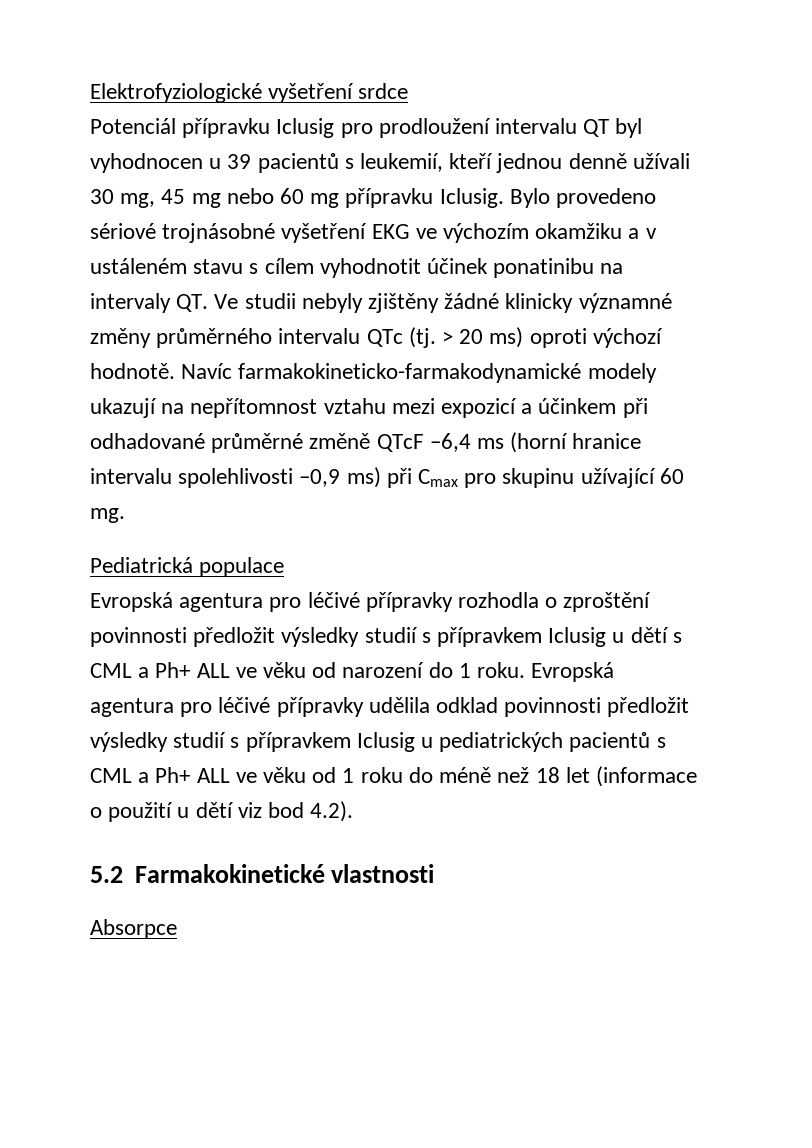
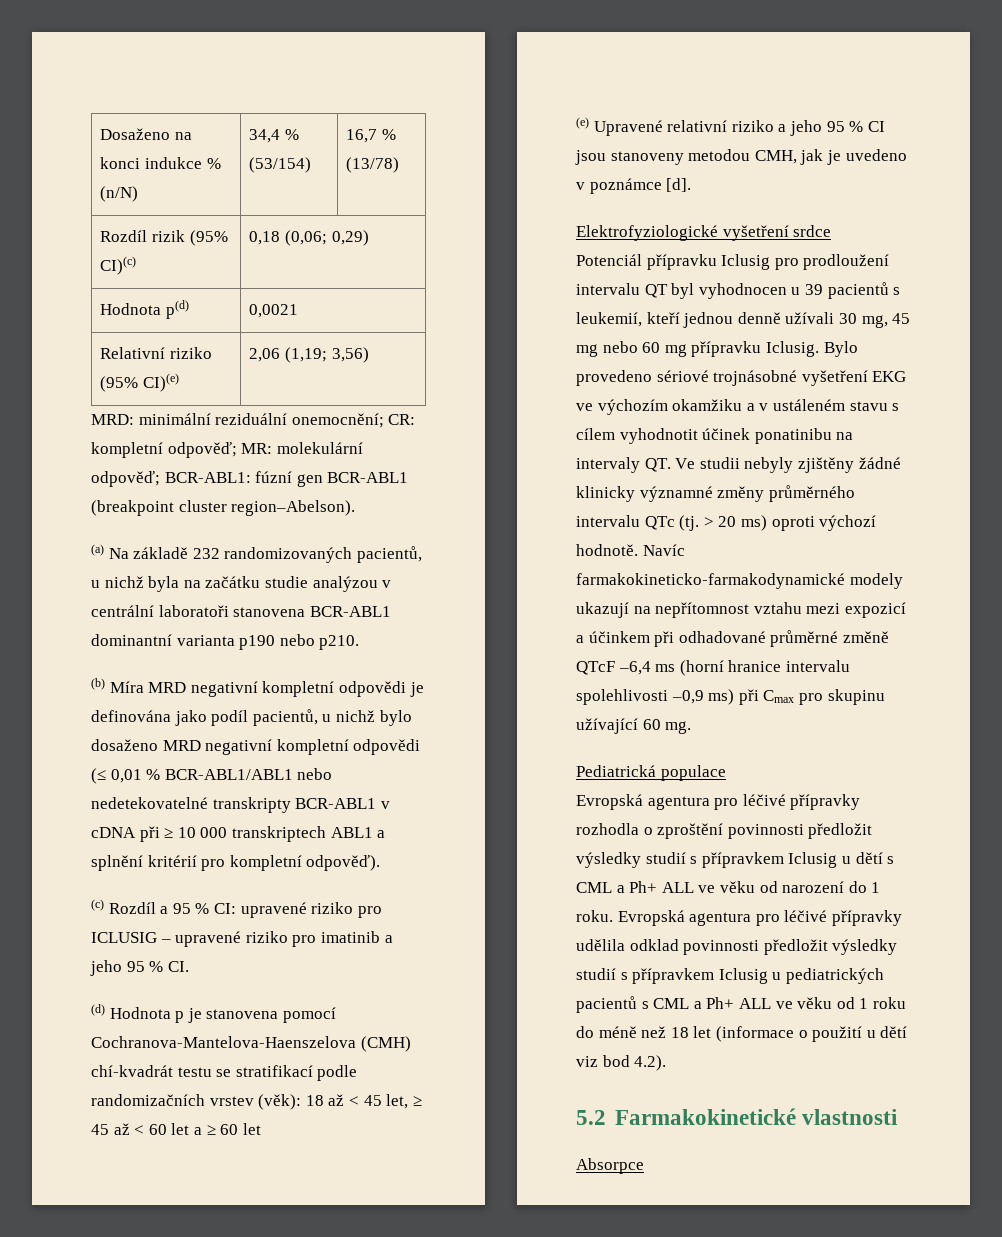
(90, 93) none -> [100,128,192,140] [100,157,221,169] [100,186,139,202] [249,129,299,143] [249,157,312,173] [346,129,396,143] [346,157,400,173] [100,230,228,246] [100,256,137,275] [249,230,369,246] [100,300,189,319] [249,304,299,318] [100,347,212,359] [100,373,179,392] [249,347,369,363] [91,413,416,428] [91,442,363,458] [91,471,409,487] [91,500,356,516] [91,544,422,563] [91,576,392,592] [91,605,391,617] [91,634,360,650] [91,678,424,697] [91,709,412,726] [91,739,421,755] [91,768,333,784] [91,797,390,813] [91,826,386,842] [91,855,381,871] [91,899,382,918] [91,931,393,947] [90,960,189,976] [91,1004,336,1023] [91,1036,411,1052] [91,1065,358,1081] [91,1094,422,1110] [91,1123,261,1135] [576,117,885,136] [575,149,907,165] [576,178,692,194] Dosaženo na konci indukce % (n/N) | 34,4 % (53/154) | 16,7 % (13/78) // Rozdíl rizik (95% CI)(c) | 0,18 (0,06; 0,29) // Hodnota p(d) | 0,0021 // Relativní riziko (95% CI)(e) | 2,06 (1,19; 3,56) // MRD: minimální reziduální onemocnění; CR: kompletní odpověď; MR: molekulární odpověď; BCR-ABL1: fúzní gen BCR-ABL1 (breakpoint cluster region–Abelson). // (a) Na základě 232 randomizovaných pacientů, u nichž byla na začátku studie analýzou v centrální laboratoři stanovena BCR-ABL1 dominantní varianta p190 nebo p210. // (b) Míra MRD negativní kompletní odpovědi je definována jako podíl pacientů, u nichž bylo dosaženo MRD negativní kompletní odpovědi (≤ 0,01 % BCR-ABL1/ABL1 nebo nedetekovatelné transkripty BCR-ABL1 v cDNA při ≥ 10 000 transkriptech ABL1 a splnění kritérií pro kompletní odpověď). // (c) Rozdíl a 95 % CI: upravené riziko pro ICLUSIG – upravené riziko pro imatinib a jeho 95 % CI. // (d) Hodnota p je stanovena pomocí Cochranova-Mantelova-Haenszelova (CMH) chí-kvadrát testu se stratifikací podle randomizačních vrstev (věk): 18 až < 45 let, ≥ 45 až < 60 let a ≥ 60 let // (e) Upravené relativní riziko a jeho 95 % CI jsou stanoveny metodou CMH, jak je uvedeno v poznámce [d]. //

